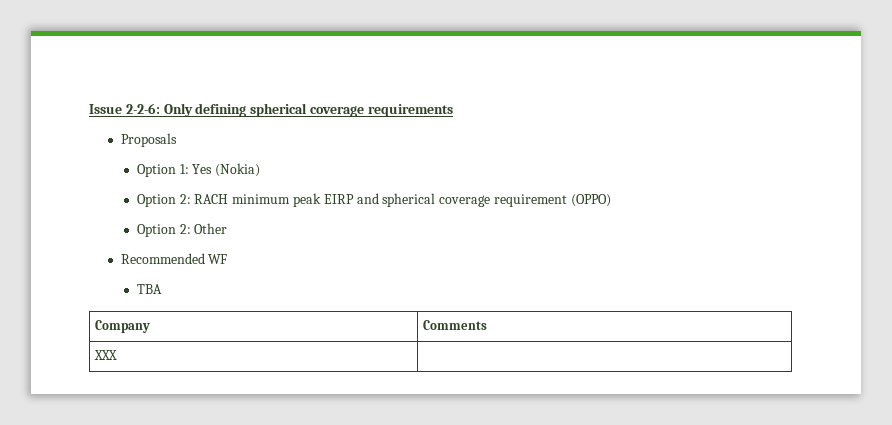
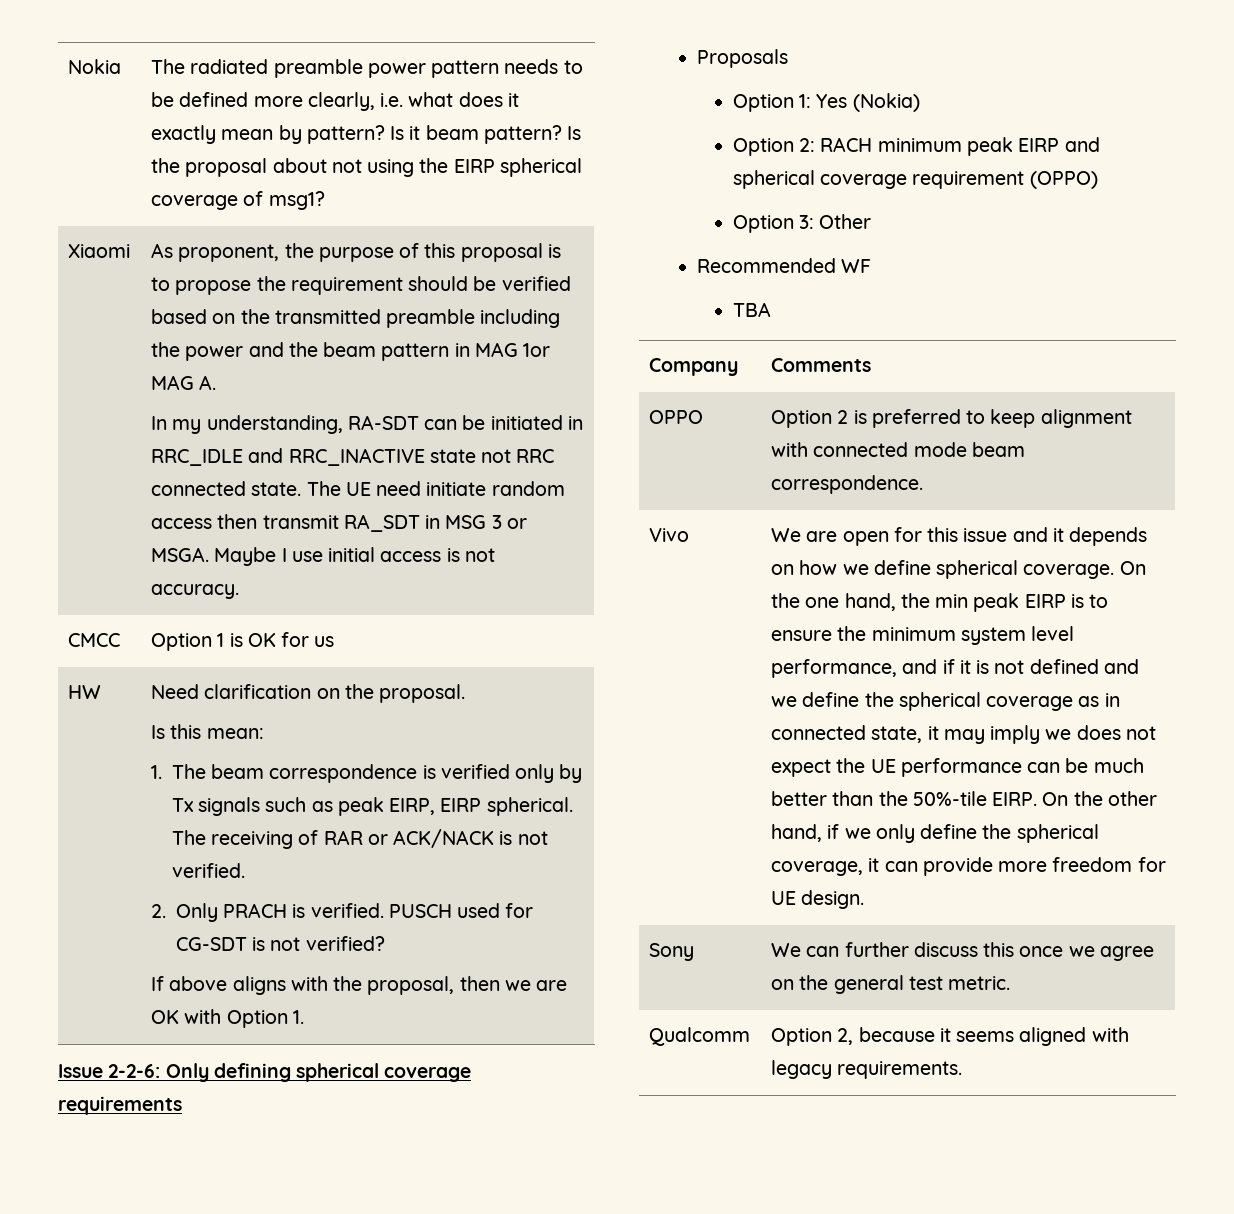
(89, 109) none -> [68,59,122,74] [151,59,583,78] [151,92,519,111] [151,125,582,144] [151,158,582,177] [151,191,325,210] [68,244,131,258] [151,243,561,262] [151,276,571,295] [151,309,561,328] [151,342,551,361] [151,375,217,390] [151,415,583,434] [151,448,555,466] [151,481,565,496] [151,514,527,532] [151,547,495,566] [151,584,240,599] [68,633,121,647] [151,632,335,651] [68,685,102,699] [151,684,466,703] [151,724,264,739] [151,764,583,783] [171,797,573,816] [171,829,548,849] [171,863,245,878] [151,903,534,922] [175,936,385,951] [151,976,568,995] [151,1009,304,1028] Nokia | The radiated preamble power pattern needs to be defined more clearly, i.e. what does it exactly mean by pattern? Is it beam pattern? Is the proposal about not using the EIRP spherical coverage of msg1? // Xiaomi | As proponent, the purpose of this proposal is to propose the requirement should be verified based on the transmitted preamble including the power and the beam pattern in MAG 1or MAG A. // In my understanding, RA-SDT can be initiated in RRC_IDLE and RRC_INACTIVE state not RRC connected state. The UE need initiate random access then transmit RA_SDT in MSG 3 or MSGA. Maybe I use initial access is not accuracy. // CMCC | Option 1 is OK for us // HW | Need clarification on the proposal. // Is this mean: // 1. The beam correspondence is verified only by Tx signals such as peak EIRP, EIRP spherical. The receiving of RAR or ACK/NACK is not verified. // 2. Only PRACH is verified. PUSCH used for CG-SDT is not verified? // If above aligns with the proposal, then we are OK with Option 1. //
[179,224,191,234] 2: -> [799,215,815,229] 3:
[93,350,117,360] XXX | -> [649,410,704,424] [771,409,1132,428] [771,442,1025,457] [771,475,924,494] [649,528,690,542] [771,527,1148,546] [771,560,1146,579] [771,593,1109,612] [771,626,1075,645] [771,659,1139,678] [771,692,1120,711] [771,725,1156,744] [771,758,1144,777] [771,791,1157,806] [771,824,1099,843] [771,857,1166,876] [771,890,865,909] [649,943,695,961] [771,942,1154,961] [771,975,1011,994] [649,1027,751,1046] [771,1027,1129,1046] [771,1060,963,1079] OPPO | Option 2 is preferred to keep alignment with connected mode beam correspondence. // Vivo | We are open for this issue and it depends on how we define spherical coverage. On the one hand, the min peak EIRP is to ensure the minimum system level performance, and if it is not defined and we define the spherical coverage as in connected state, it may imply we does not expect the UE performance can be much better than the 50%-tile EIRP. On the other hand, if we only define the spherical coverage, it can provide more freedom for UE design. // Sony | We can further discuss this once we agree on the general test metric. // Qualcomm | Option 2, because it seems aligned with legacy requirements.

